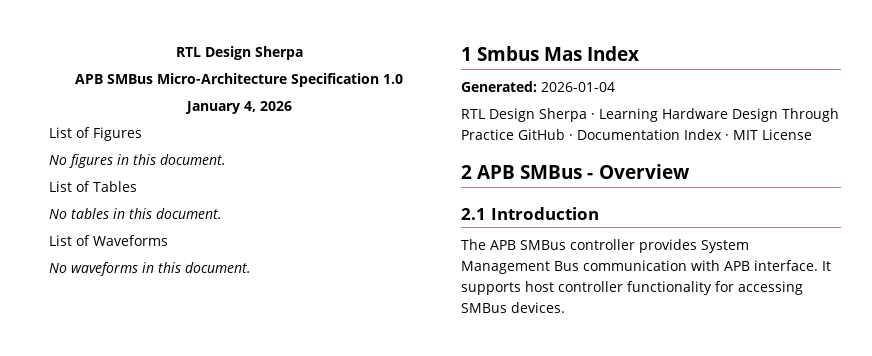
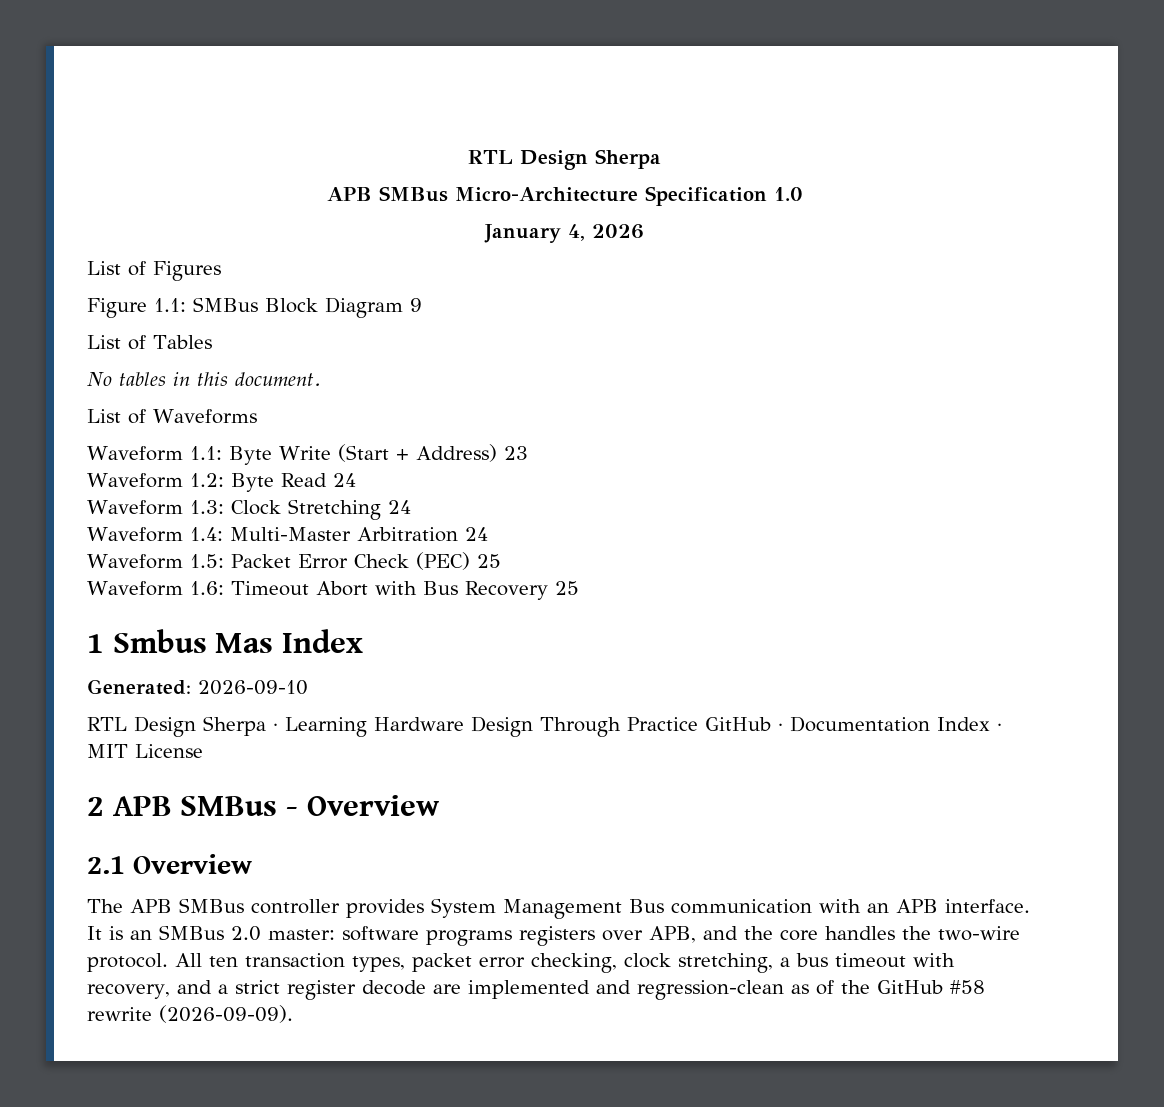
[49,154,226,168] No figures in this document. -> [87,297,422,318] Figure 1.1: SMBus Block Diagram 9
[49,262,251,276] No waveforms in this document. -> [87,444,528,465] [87,473,356,492] [87,499,411,520] [87,527,488,542] [87,552,501,570] [87,581,579,600] Waveform 1.1: Byte Write (Start + Address) 23 // Waveform 1.2: Byte Read 24 // Waveform 1.3: Clock Stretching 24 // Waveform 1.4: Multi-Master Arbitration 24 // Waveform 1.5: Packet Error Check (PEC) 25 // Waveform 1.6: Timeout Abort with Bus Recovery 25
[541,82,615,92] 2026-01-04 -> [198,680,308,695] 2026-09-10
[490,207,599,220] Introduction -> [133,854,252,874] Overview
(720, 265) none -> [867,903,889,913] an
[461,281,803,295] [461,302,565,313] supports host controller functionality for accessing SMBus devices. -> [109,925,1020,946] [87,953,955,973] [87,980,985,1000] [87,1005,293,1023] is an SMBus 2.0 master: software programs registers over APB, and the core handles the two-wire protocol. All ten transaction types, packet error checking, clock stretching, a bus timeout with recovery, and a strict register decode are implemented and regression-clean as of the GitHub #58 rewrite (2026-09-09).

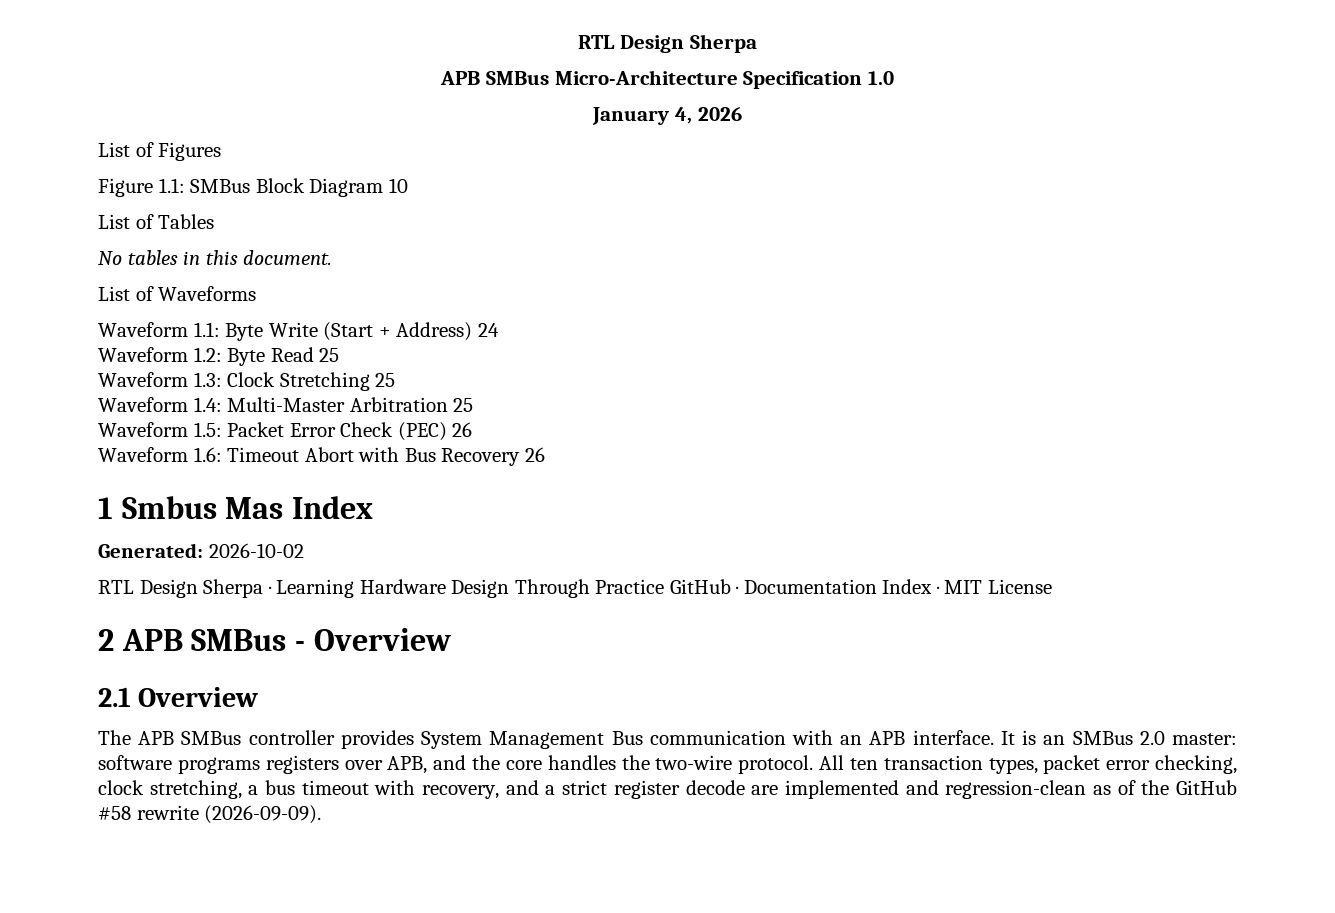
[410,298,422,312] 9 -> [388,178,408,193] 10
[503,446,528,460] 23 -> [477,323,499,337] 24
[332,473,356,487] 24 -> [319,348,340,362] 25
[387,500,411,514] 24 -> [375,373,396,387] 25
[464,527,488,541] 24 -> [453,398,474,412] 25
[476,554,501,568] 25 -> [452,422,473,437] 26
[554,581,579,595] 25 -> [524,447,545,462] 26
[198,680,308,695] 2026-09-10 -> [208,543,304,558] 2026-10-02

